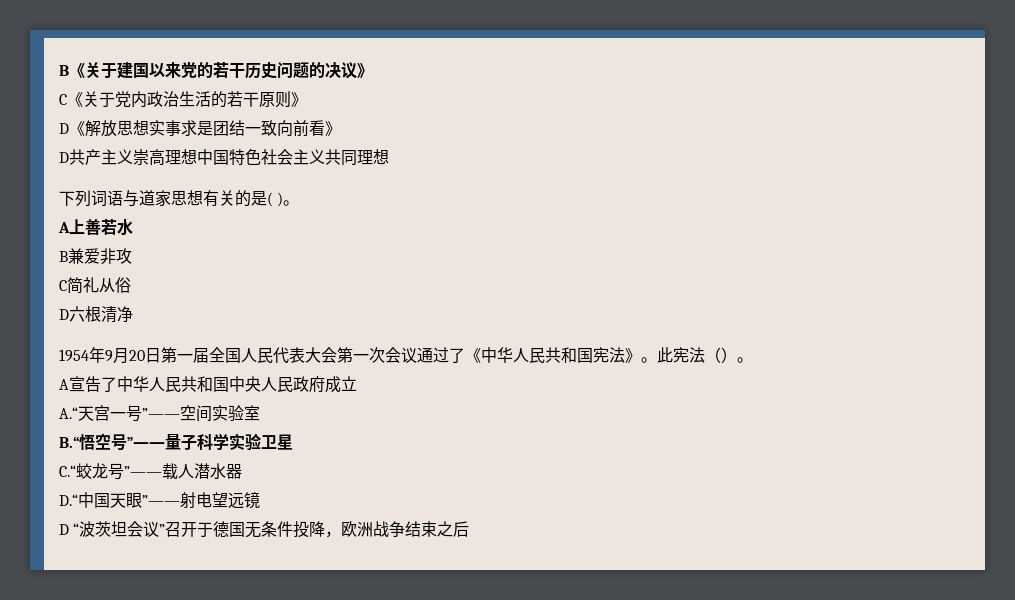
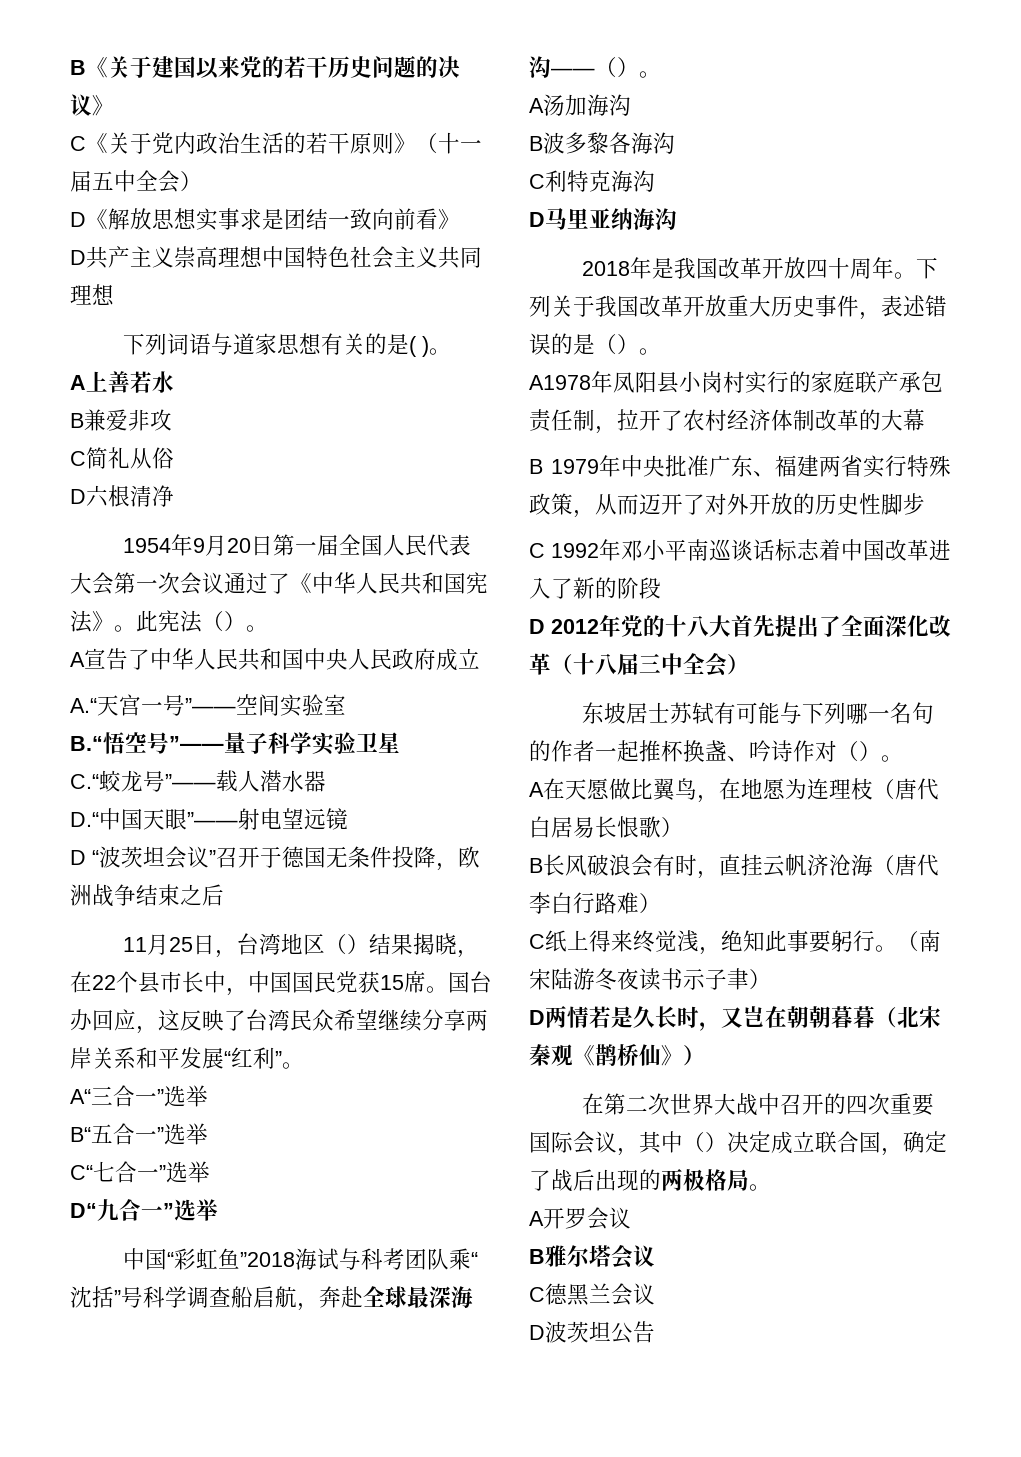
(307, 99) none -> [416,132,482,154] [70,170,202,193] （十一届五中全会）
(470, 529) none -> [123,933,480,958] [70,971,492,996] [70,1009,488,1034] [70,1047,304,1069] [70,1085,208,1107] [70,1123,208,1145] [70,1161,210,1183] [70,1199,218,1221] [123,1248,479,1270] [70,1286,473,1311] [529,56,661,78] [529,94,631,116] [529,132,675,154] [529,170,655,192] [529,208,677,230] [582,257,939,279] [529,295,947,320] [529,333,661,355] [529,371,943,394] [529,409,925,434] [529,455,951,478] [529,493,925,518] [529,539,951,561] [529,577,661,599] [529,614,951,637] [529,653,749,677] [582,702,935,724] [529,740,903,762] [529,778,939,803] [529,816,683,838] [529,854,939,879] [529,892,661,914] [529,930,941,955] [529,968,771,991] [529,1006,941,1031] [529,1044,705,1066] [582,1093,935,1116] [529,1131,947,1156] [529,1169,771,1192] [529,1207,631,1230] [529,1245,655,1269] [529,1283,655,1306] [529,1321,655,1344] // 11月25日，台湾地区（）结果揭晓，在22个县市长中，中国国民党获15席。国台办回应，这反映了台湾民众希望继续分享两岸关系和平发展“红利”。 // A“三合一”选举 // B“五合一”选举 // C“七合一”选举 // D“九合一”选举 // 中国“彩虹鱼”2018海试与科考团队乘“沈括”号科学调查船启航，奔赴全球最深海沟——（）。 // A汤加海沟 // B波多黎各海沟 // C利特克海沟 // D马里亚纳海沟 // 2018年是我国改革开放四十周年。下列关于我国改革开放重大历史事件，表述错误的是（）。 // A1978年凤阳县小岗村实行的家庭联产承包责任制，拉开了农村经济体制改革的大幕 // B 1979年中央批准广东、福建两省实行特殊政策，从而迈开了对外开放的历史性脚步 // C 1992年邓小平南巡谈话标志着中国改革进入了新的阶段 // D 2012年党的十八大首先提出了全面深化改革（十八届三中全会） // 东坡居士苏轼有可能与下列哪一名句的作者一起推杯换盏、吟诗作对（）。 // A在天愿做比翼鸟，在地愿为连理枝（唐代白居易长恨歌） // B长风破浪会有时，直挂云帆济沧海（唐代李白行路难） // C纸上得来终觉浅，绝知此事要躬行。（南宋陆游冬夜读书示子聿） // D两情若是久长时，又岂在朝朝暮暮（北宋秦观《鹊桥仙》） // 在第二次世界大战中召开的四次重要国际会议，其中（）决定成立联合国，确定了战后出现的两极格局。 // A开罗会议 // B雅尔塔会议 // C德黑兰会议 // D波茨坦公告

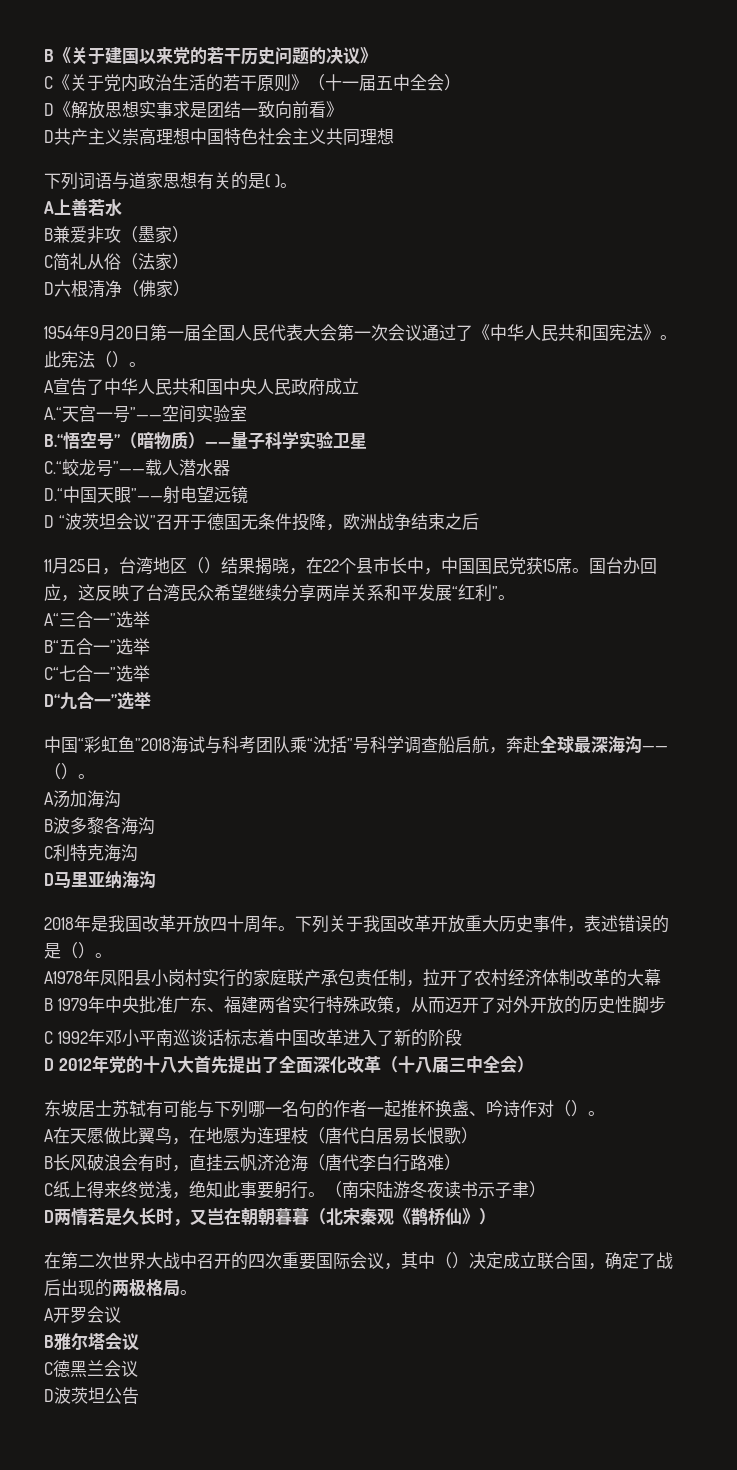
(172, 420) none -> [121,226,189,244] （墨家）
(174, 458) none -> [121,253,189,271] （法家）
(174, 496) none -> [122,280,190,298] （佛家）
[169,736,224,751] ”—— -> [114,431,231,450] ”（暗物质）——

